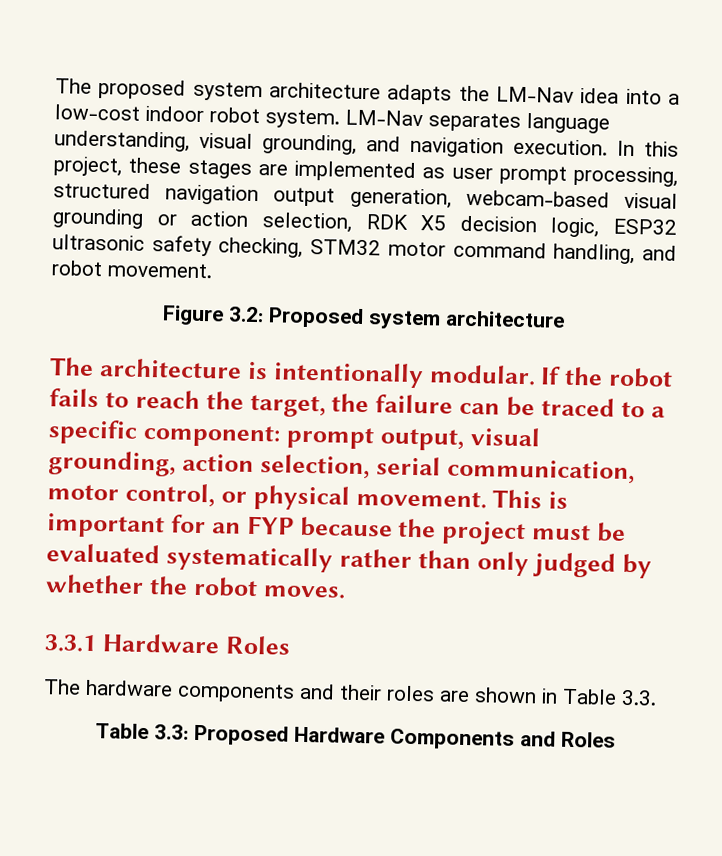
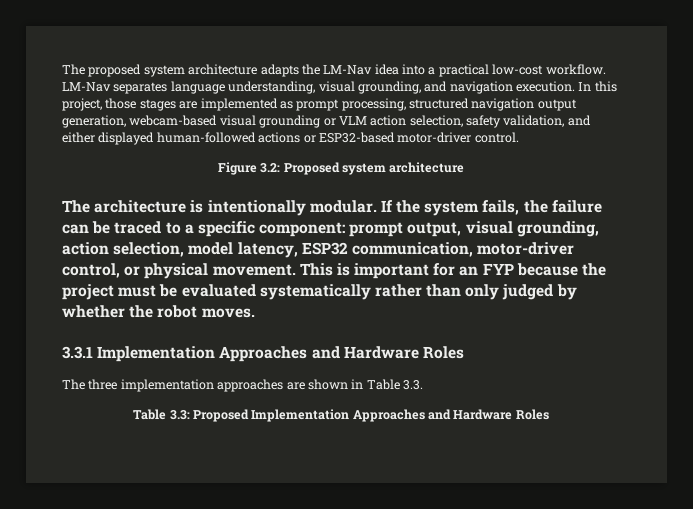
[54,104,340,129] low-cost indoor robot system. -> [438,64,606,77] practical low-cost workflow.
[128,157,182,174] these -> [105,98,137,109] those
[451,167,493,180] user -> (293, 105) none
[190,210,677,238] [52,234,677,265] [51,260,213,279] action selection, RDK X5 decision logic, ESP32 ultrasonic safety checking, STM32 motor command handling, and robot movement. -> [338,115,591,128] [62,132,519,145] VLM action selection, safety validation, and either displayed human-followed actions or ESP32-based motor-driver control.
[608,367,674,388] [49,388,326,418] robot fails to reach the target, -> [424,200,520,216] system fails,
[375,456,635,485] [47,484,119,501] serial communication, motor -> [188,242,575,258] model latency, ESP32 communication, motor-driver
(97, 643) none -> [97,346,340,362] Implementation Approaches and
[85,679,435,703] hardware components and their roles -> [88,379,284,392] three implementation approaches
[294,726,556,750] Hardware Components and -> [251,409,513,422] Implementation Approaches and Hardware

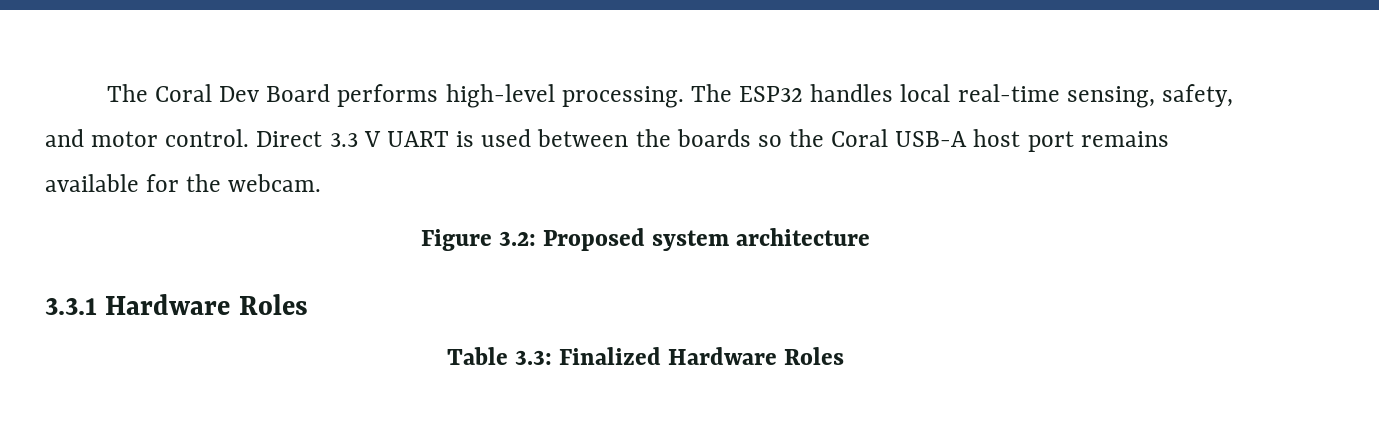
[62,64,606,77] [62,81,617,94] [62,98,577,111] [62,115,591,128] [62,132,519,145] The proposed system architecture adapts the LM-Nav idea into a practical low-cost workflow. LM-Nav separates language understanding, visual grounding, and navigation execution. In this project, those stages are implemented as prompt processing, structured navigation output generation, webcam-based visual grounding or VLM action selection, safety validation, and either displayed human-followed actions or ESP32-based motor-driver control. -> [106,84,1233,108] [45,129,1169,152] [45,174,322,192] The Coral Dev Board performs high-level processing. The ESP32 handles local real-time sensing, safety, and motor control. Direct 3.3 V UART is used between the boards so the Coral USB-A host port remains available for the webcam.
[62,200,602,216] [62,221,599,237] [62,242,575,258] [62,263,607,279] [62,284,577,300] [62,305,255,318] [62,346,464,362] [62,379,423,392] [133,409,452,422] The architecture is intentionally modular. If the system fails, the failure can be traced to a specific component: prompt output, visual grounding, action selection, model latency, ESP32 communication, motor-driver control, or physical movement. This is important for an FYP because the project must be evaluated systematically rather than only judged by whether the robot moves. // 3.3.1 Implementation Approaches and Hardware Roles // The three implementation approaches are shown in Table 3.3. // Table 3.3: Proposed Implementation Approaches and -> [45,294,308,315] [446,347,661,365] 3.3.1 Hardware Roles // Table 3.3: Finalized

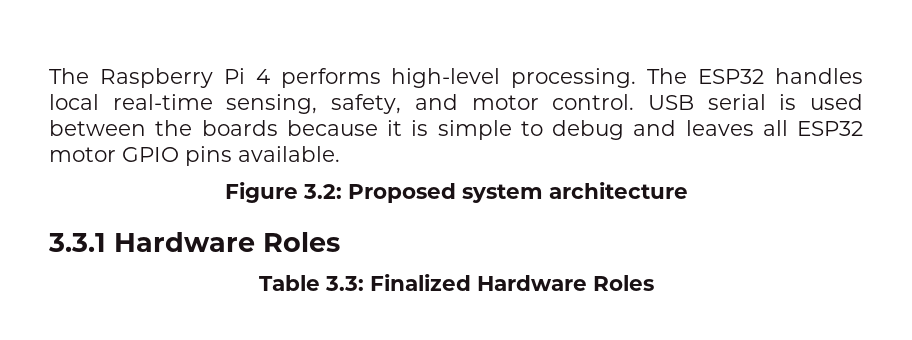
[106,84,331,102] The Coral Dev Board -> [49,68,270,88] The Raspberry Pi 4
[256,131,449,147] Direct 3.3 V UART -> [647,94,766,110] USB serial
[757,129,1169,152] [45,174,322,192] so the Coral USB-A host port remains available for the webcam. -> [286,120,863,140] [49,146,340,166] because it is simple to debug and leaves all ESP32 motor GPIO pins available.

